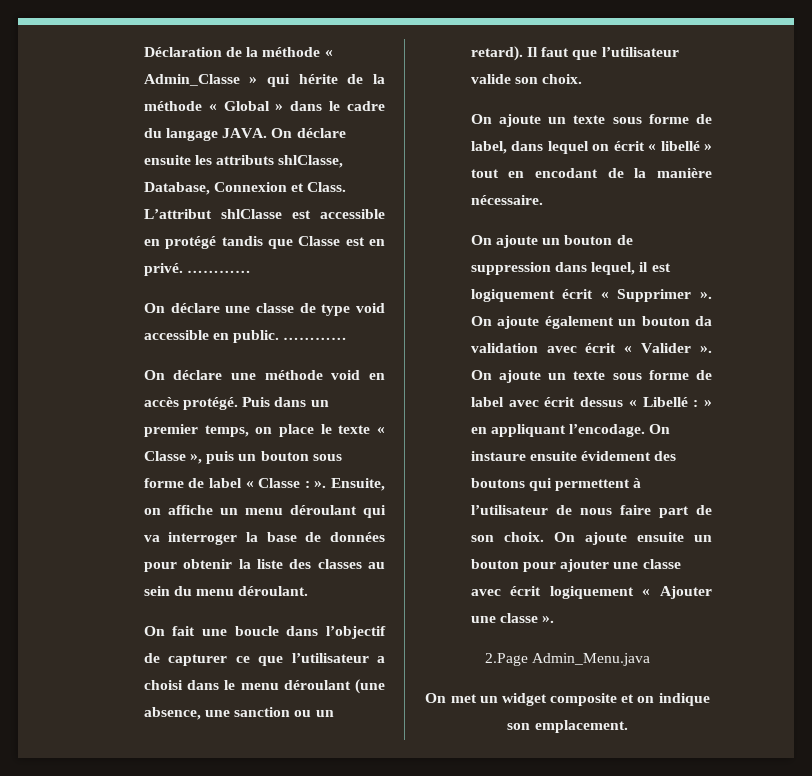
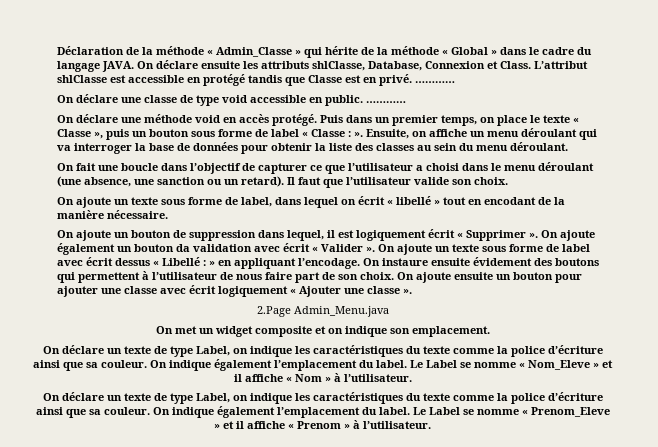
(628, 726) none -> [42,345,603,357] [33,359,613,371] [233,373,412,382] [42,392,603,404] [35,406,610,418] [214,420,431,429] // On déclare un texte de type Label, on indique les caractéristiques du texte comme la police d’écriture ainsi que sa couleur. On indique également l’emplacement du label. Le Label se nomme « Nom_Eleve » et il affiche « Nom » à l’utilisateur. // On déclare un texte de type Label, on indique les caractéristiques du texte comme la police d’écriture ainsi que sa couleur. On indique également l’emplacement du label. Le Label se nomme « Prenom_Eleve » et il affiche « Prenom » à l’utilisateur.

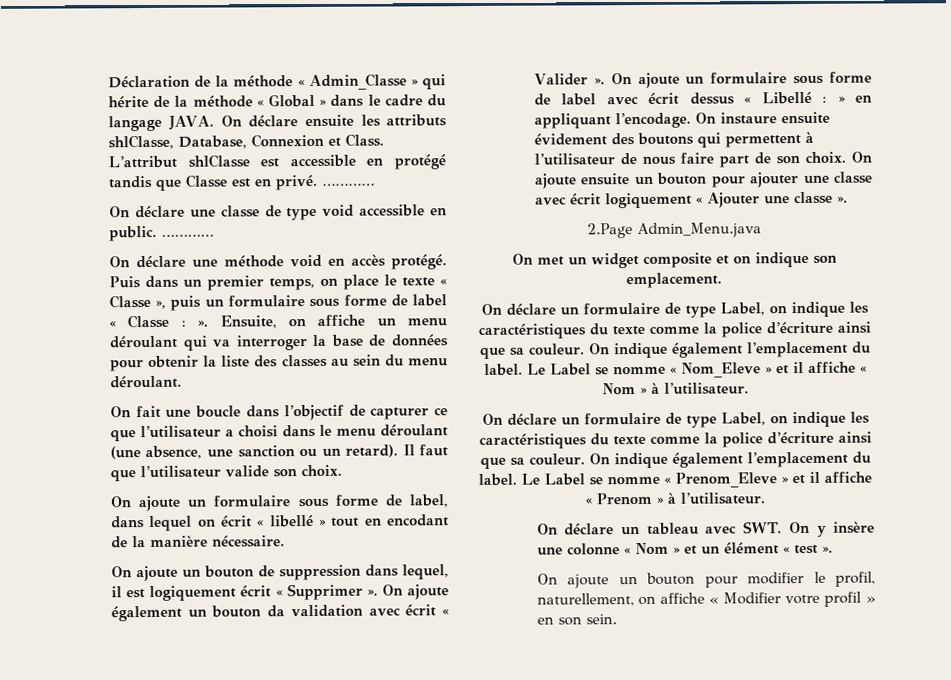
[148,129,189,137] bouton -> [227,295,305,308] formulaire
[130,197,158,205] texte -> [213,495,292,508] formulaire
[451,244,479,252] texte -> [710,72,788,85] formulaire
[123,346,151,354] texte -> [582,302,660,316] formulaire
[123,393,151,401] texte -> [583,412,661,426] formulaire
(431, 425) none -> [536,521,875,537] [536,542,833,556] [536,571,875,589] [536,591,876,607] [536,614,617,626] // On déclare un tableau avec SWT. On y insère une colonne « Nom » et un élément « test ». // On ajoute un bouton pour modifier le profil, naturellement, on affiche « Modifier votre profil » en son sein.

